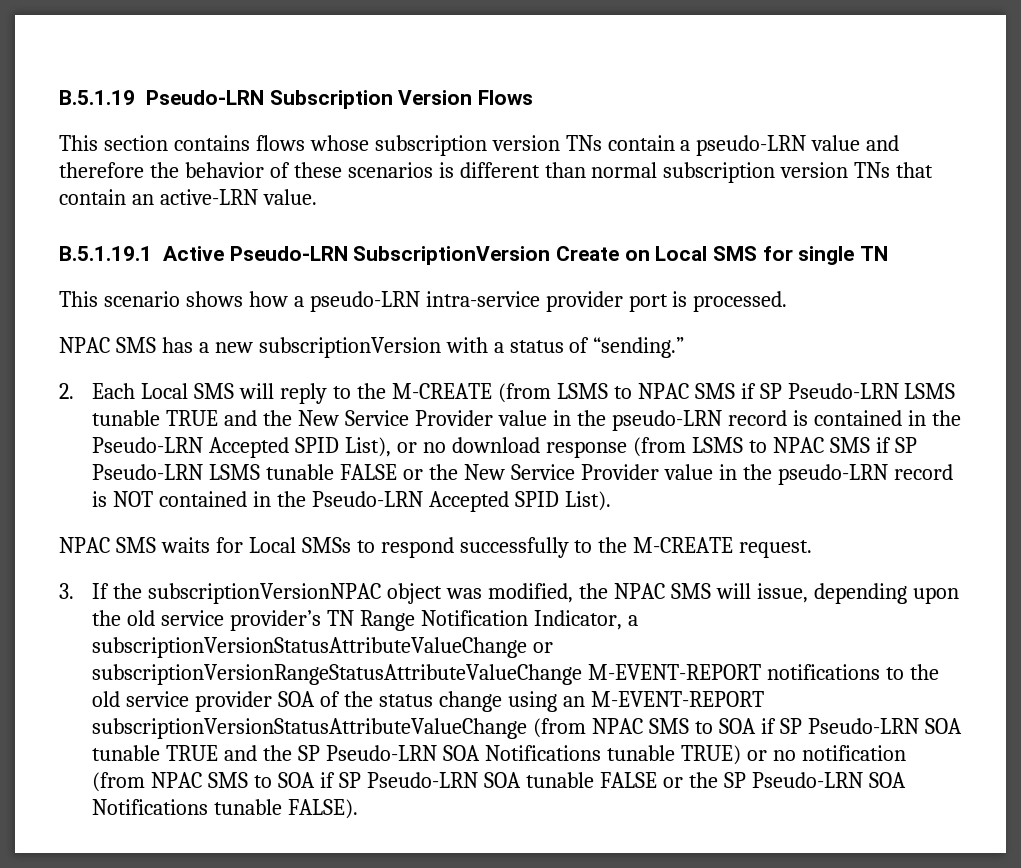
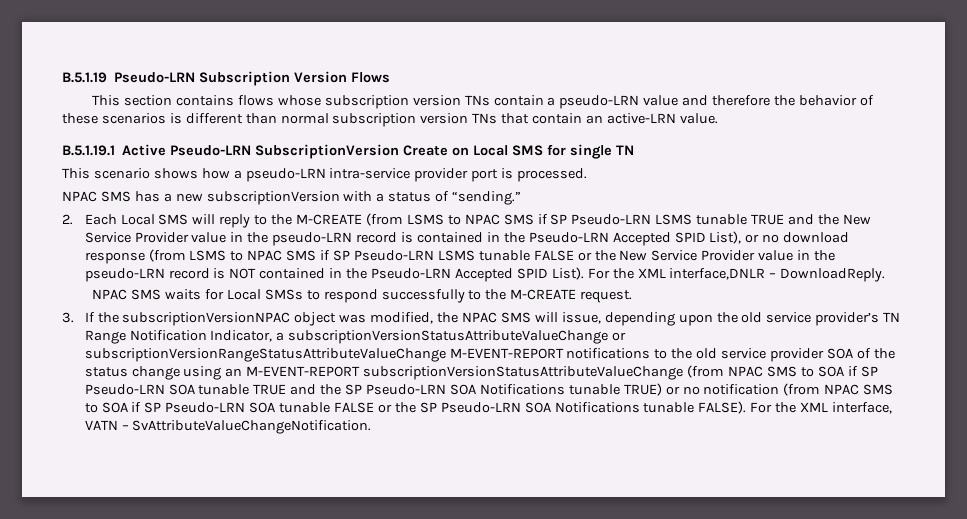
(611, 501) none -> [587,268,886,282] For the XML interface,DNLR – DownloadReply.
(359, 809) none -> [750,402,893,414] [84,420,372,434] For the XML interface, VATN – SvAttributeValueChangeNotification.

